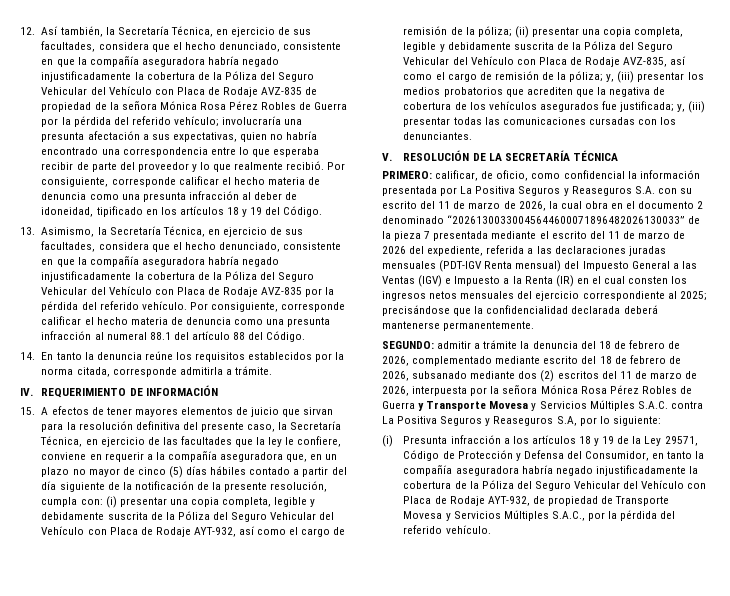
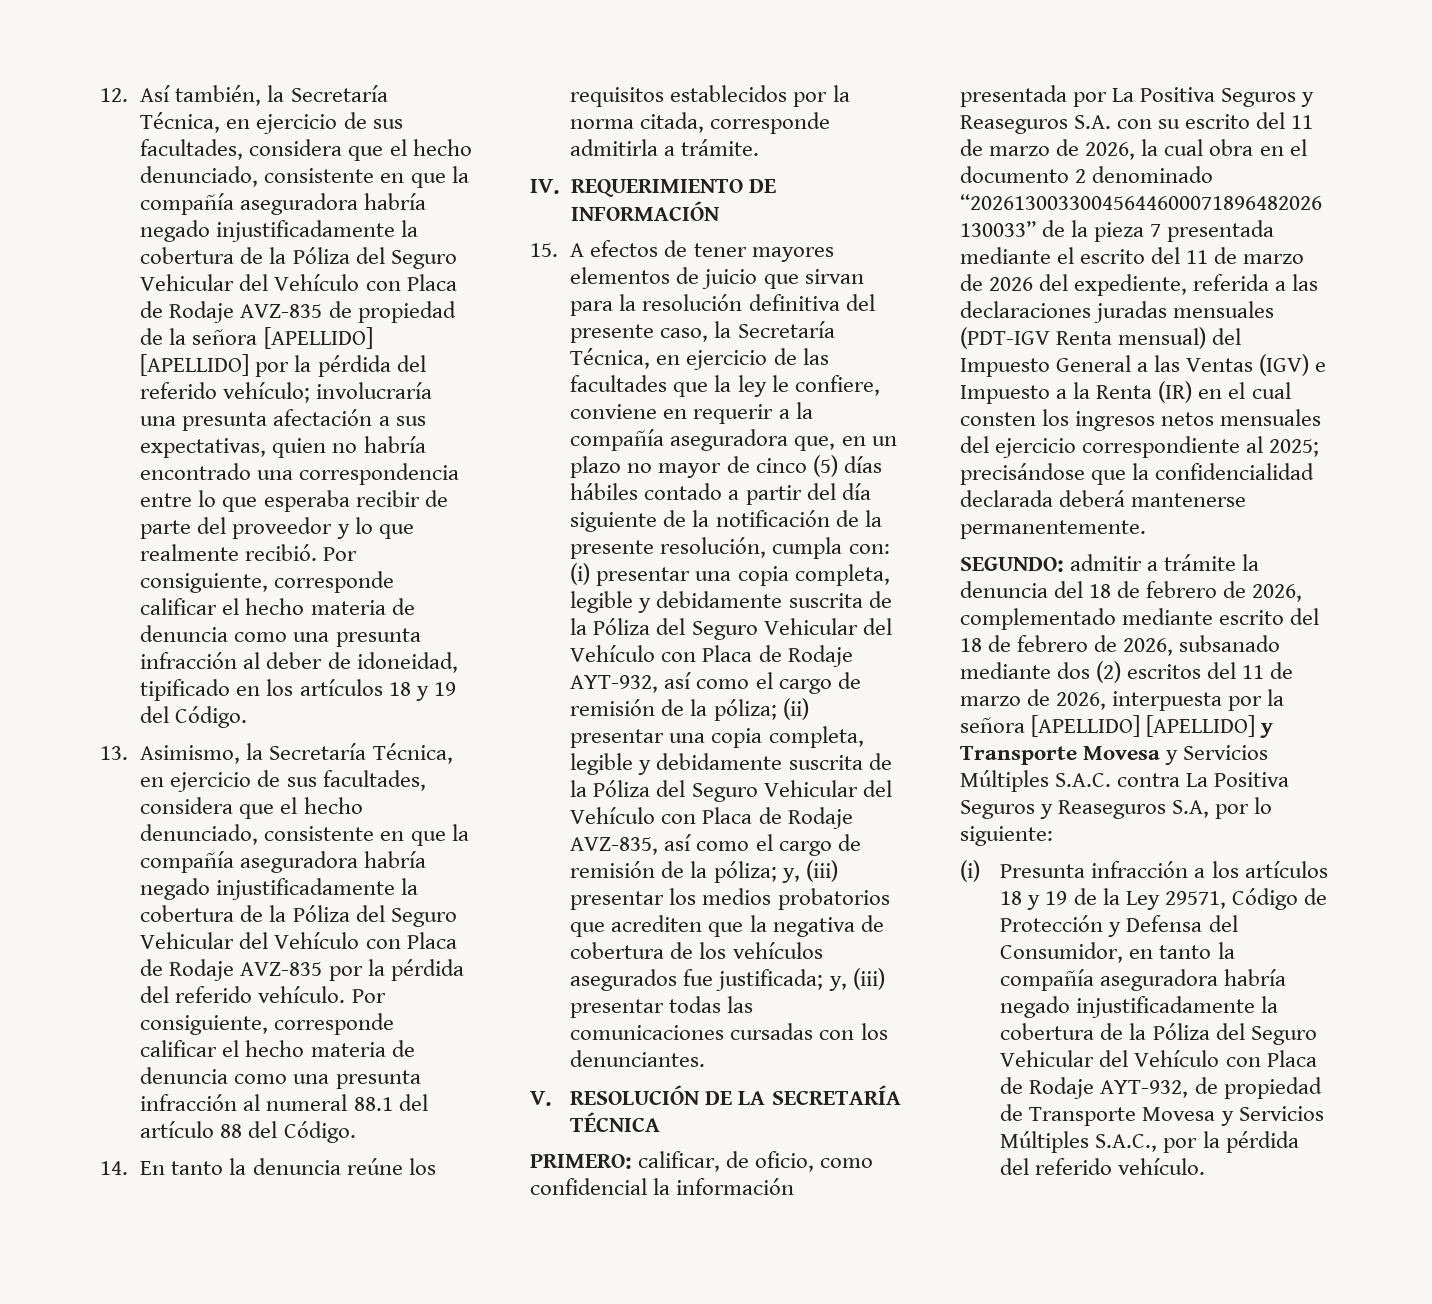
[159,101,348,110] Mónica Rosa Pérez Robles de Guerra -> [263,327,373,349] [140,354,250,376] [APELLIDO] [APELLIDO]
[540,385,692,394] [382,401,415,409] Mónica Rosa Pérez Robles de Guerra -> [1031,715,1256,737] [APELLIDO] [APELLIDO]

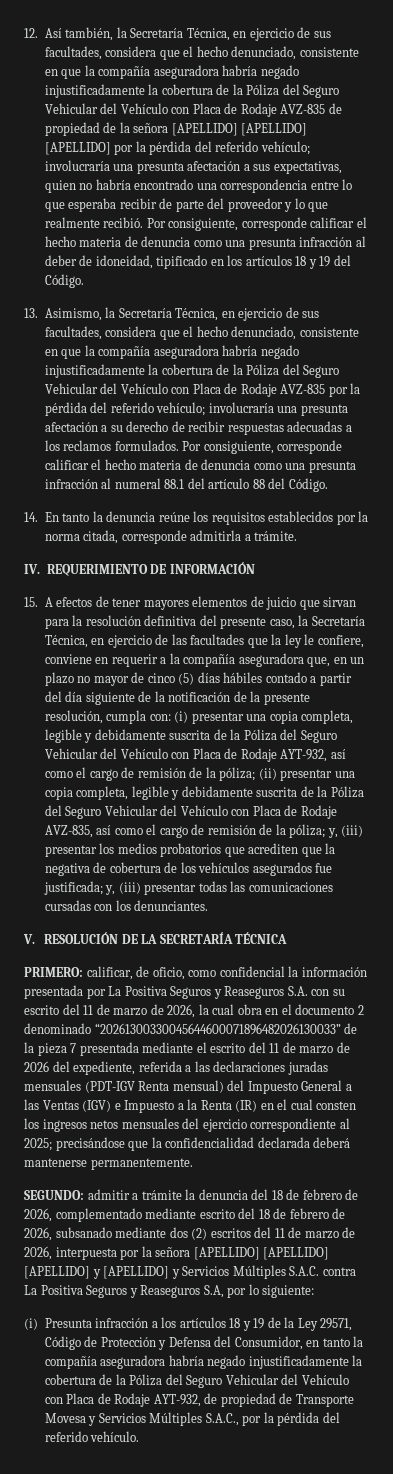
(250, 365) none -> [44,142,111,155] [APELLIDO]
[258,986,346,1003] vehículo. -> [156,402,348,416] [44,421,352,435] [44,440,179,451] vehículo; involucraría una presunta afectación a su derecho de recibir respuestas adecuadas a los reclamos formulados.
[1260,723,1274,738] [960,746,1161,765] y Transporte Movesa -> [24,1266,170,1279] [APELLIDO] y [APELLIDO]

